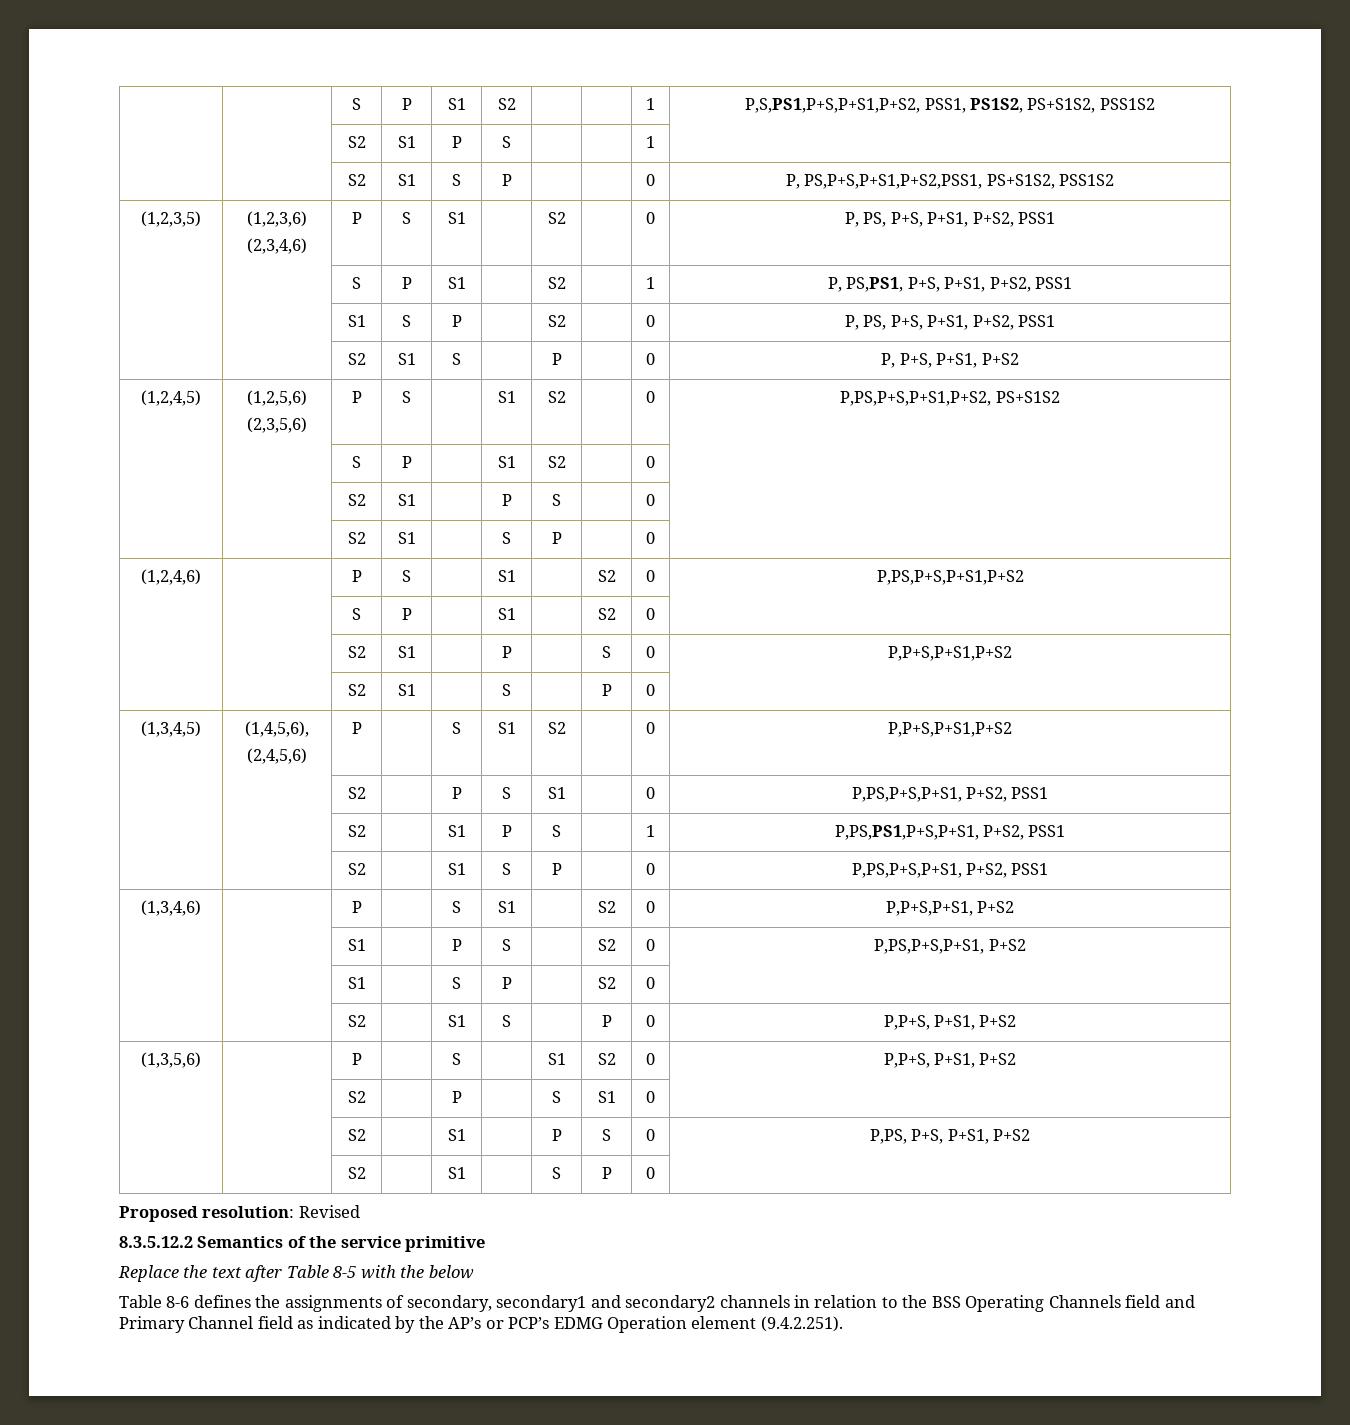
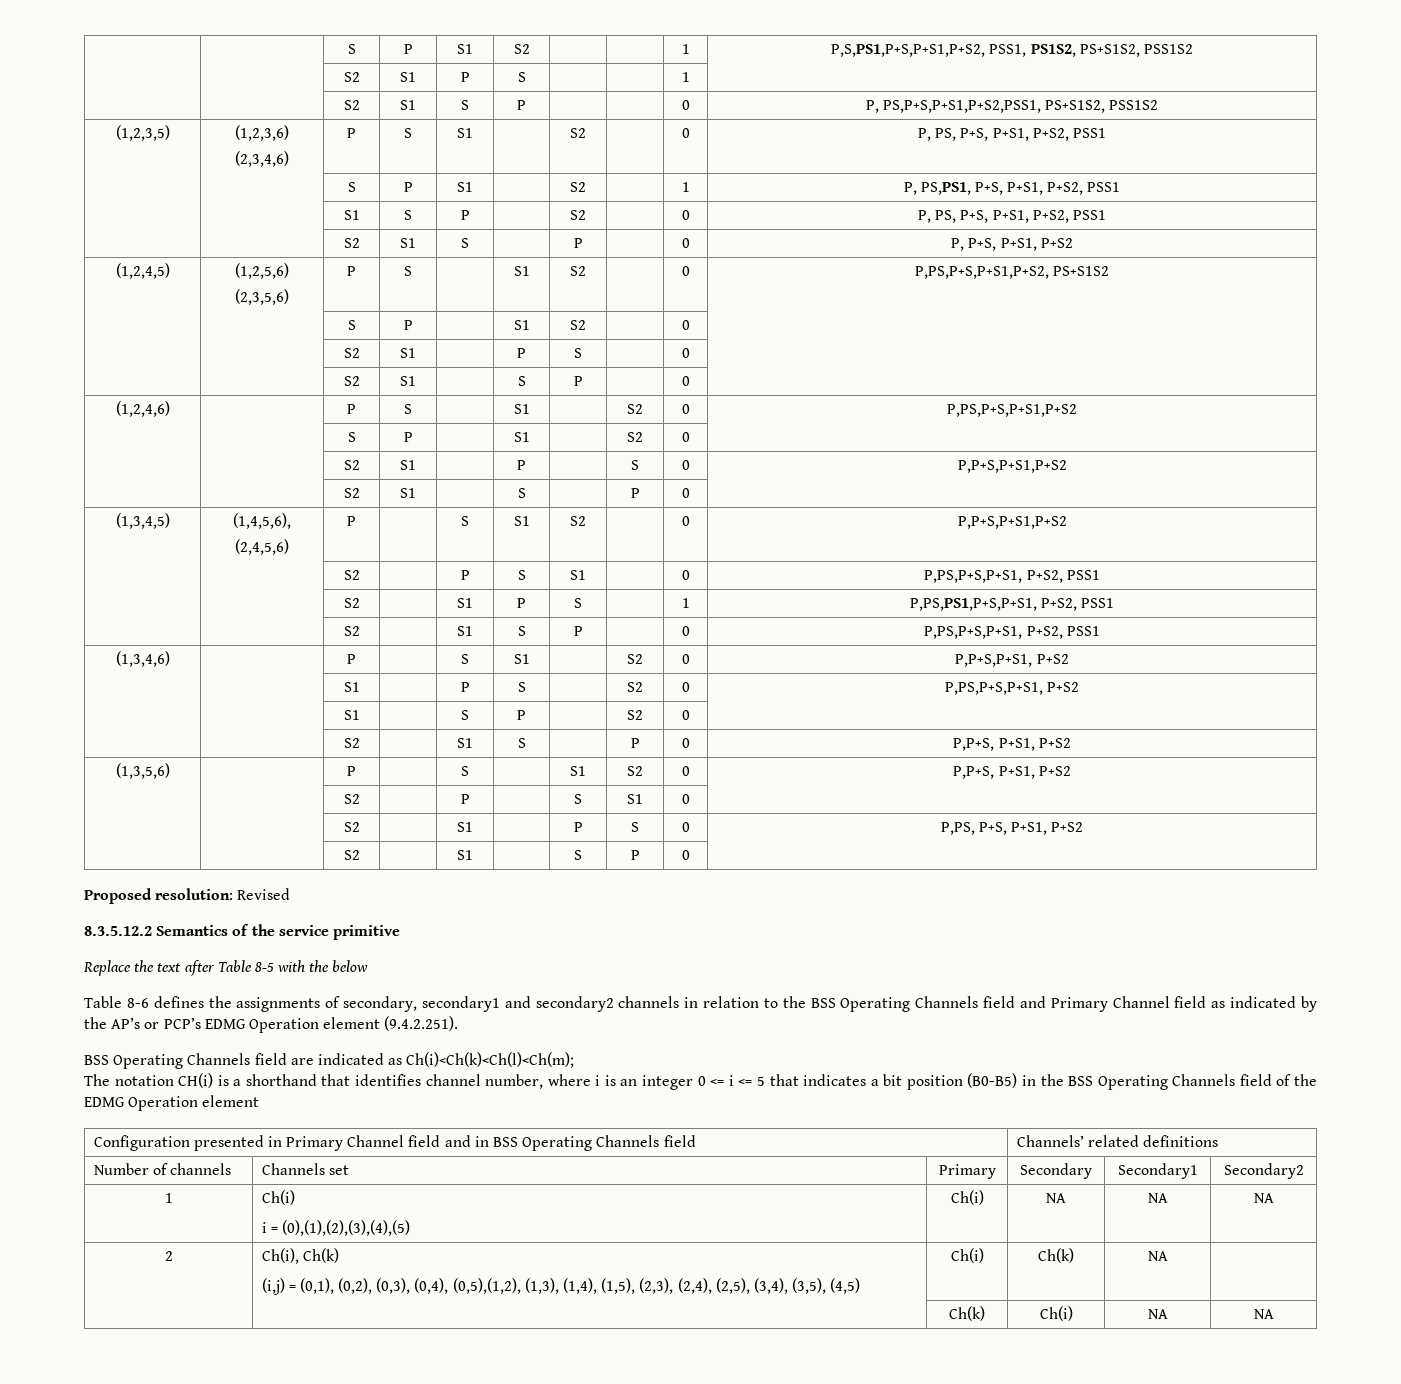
(843, 1324) none -> [84,1052,575,1069] [84,1073,1318,1090] [84,1095,260,1111] [93,1135,696,1151] [1016,1135,1218,1147] [93,1163,231,1175] [261,1163,349,1175] [938,1164,996,1179] [1020,1163,1092,1179] [1117,1163,1198,1179] [1223,1163,1304,1179] [164,1193,173,1203] [261,1190,295,1205] [261,1220,410,1236] [950,1190,984,1205] [1046,1193,1066,1203] [1147,1193,1168,1203] [1253,1193,1274,1203] [164,1251,173,1261] [261,1248,339,1264] [261,1278,861,1295] [950,1248,984,1263] [1038,1248,1074,1263] [1147,1251,1168,1261] [949,1306,985,1321] [1039,1306,1073,1321] [1147,1309,1168,1319] [1253,1309,1274,1319] // BSS Operating Channels field are indicated as Ch(i)<Ch(k)<Ch(l)<Ch(m); // The notation CH(i) is a shorthand that identifies channel number, where i is an integer 0 <= i <= 5 that indicates a bit position (B0-B5) in the BSS Operating Channels field of the EDMG Operation element // Configuration presented in Primary Channel field and in BSS Operating Channels field | Channels’ related definitions // Number of channels | Channels set | Primary | Secondary | Secondary1 | Secondary2 // 1 | Ch(i) // i = (0),(1),(2),(3),(4),(5) | Ch(i) | NA | NA | NA // 2 | Ch(i), Ch(k) // (i,j) = (0,1), (0,2), (0,3), (0,4), (0,5),(1,2), (1,3), (1,4), (1,5), (2,3), (2,4), (2,5), (3,4), (3,5), (4,5) | Ch(i) | Ch(k) | NA | // | | Ch(k) | Ch(i) | NA | NA

